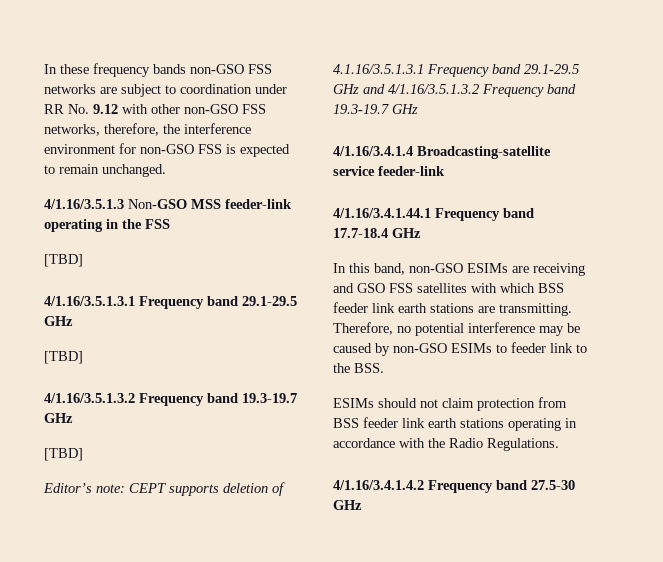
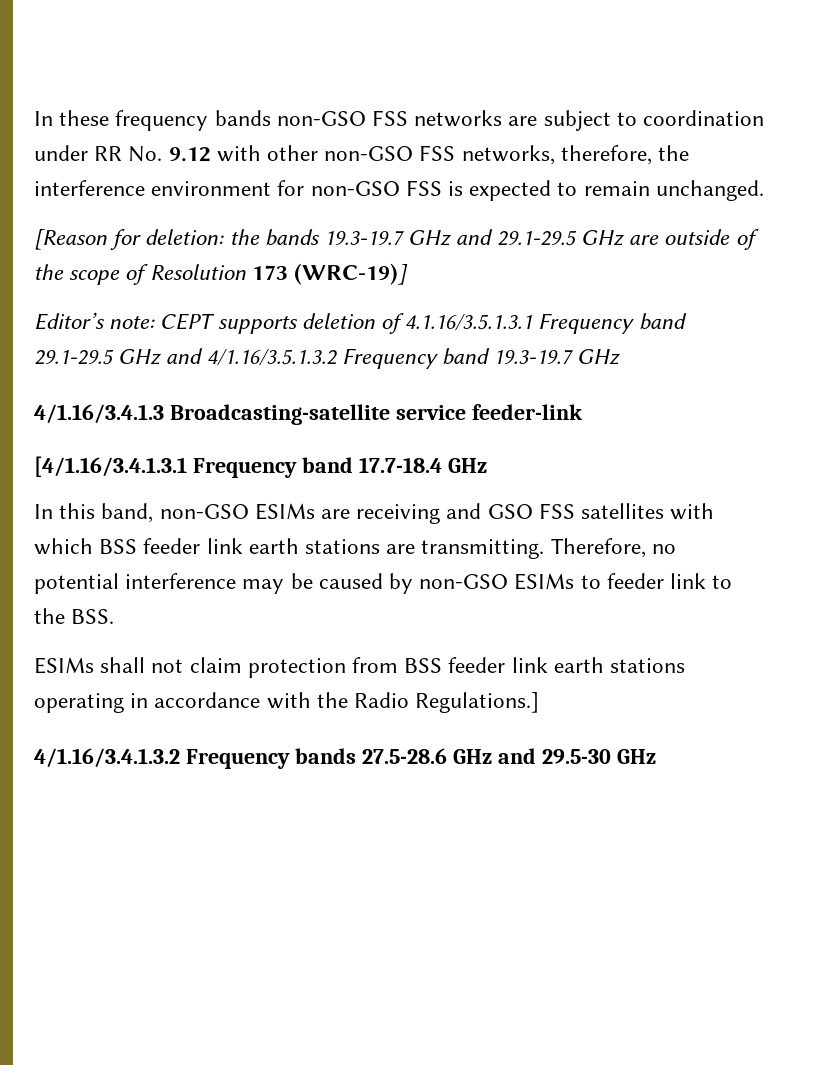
[44,199,292,209] [44,219,170,232] [44,254,83,267] [44,296,297,309] [44,316,73,326] [44,351,83,364] [44,393,297,406] [44,413,73,423] [44,448,83,461] 4/1.16/3.5.1.3 Non-GSO MSS feeder-link operating in the FSS // [TBD] // 4/1.16/3.5.1.3.1 Frequency band 29.1-29.5 GHz // [TBD] // 4/1.16/3.5.1.3.2 Frequency band 19.3-19.7 GHz // [TBD] -> [34,229,759,250] [34,263,409,285] [Reason for deletion: the bands 19.3-19.7 GHz and 29.1-29.5 GHz are outside of the scope of Resolution 173 (WRC-19)]
[333,146,413,156] 4/1.16/3.4.1.4 -> [34,404,164,424] 4/1.16/3.4.1.3
[333,208,431,218] 4/1.16/3.4.1.44.1 -> [34,456,187,477] [4/1.16/3.4.1.3.1
[378,398,417,408] should -> [100,657,146,673] shall
[487,438,559,451] [333,480,575,493] Regulations. // 4/1.16/3.4.1.4.2 Frequency band 27.5-30 -> [415,692,540,713] [34,748,611,769] Regulations.] // 4/1.16/3.4.1.3.2 Frequency bands 27.5-28.6 GHz and 29.5-30

